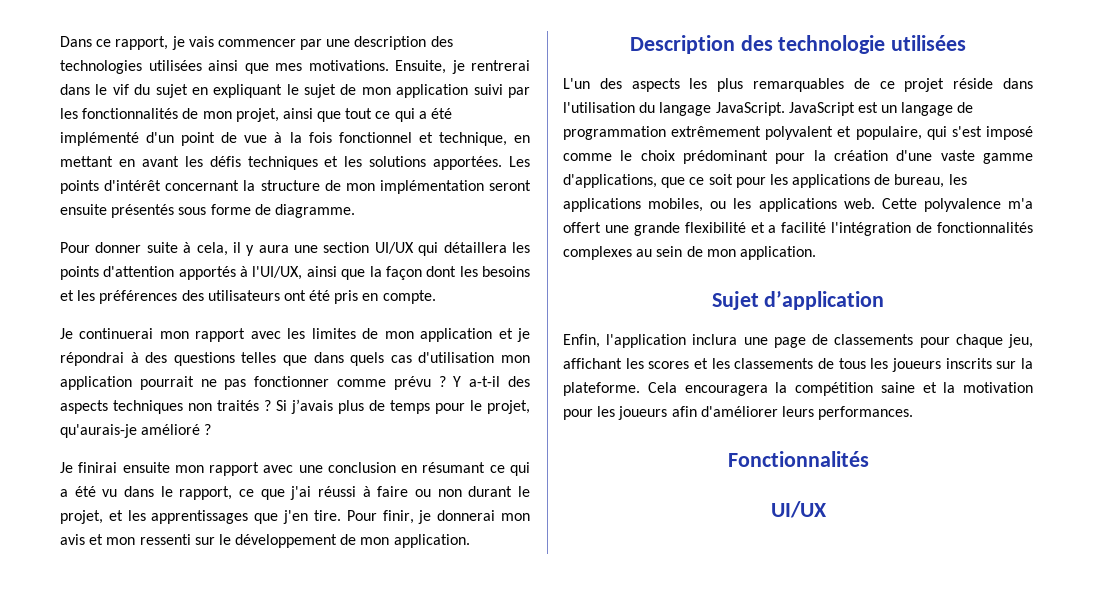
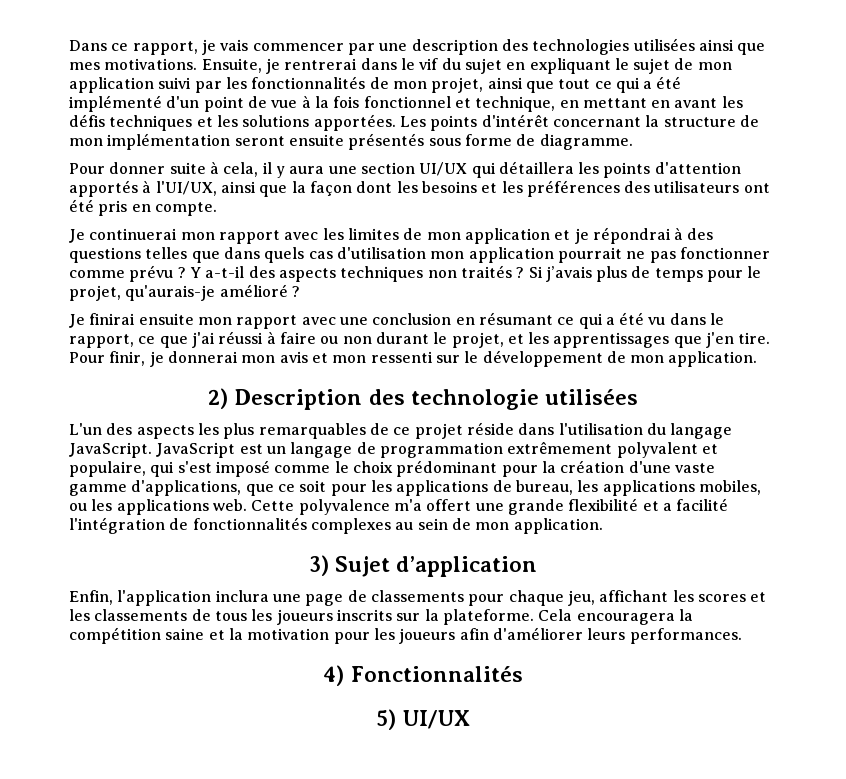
(470, 541) none -> [208,388,229,409] 2)
(816, 253) none -> [308,555,329,576] 3)
(914, 413) none -> [323,665,345,686] 4)
(869, 459) none -> [376,709,397,730] 5)

